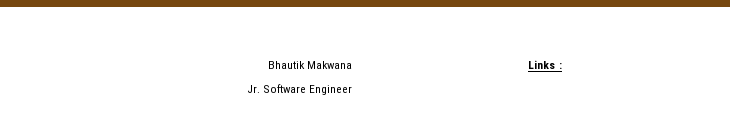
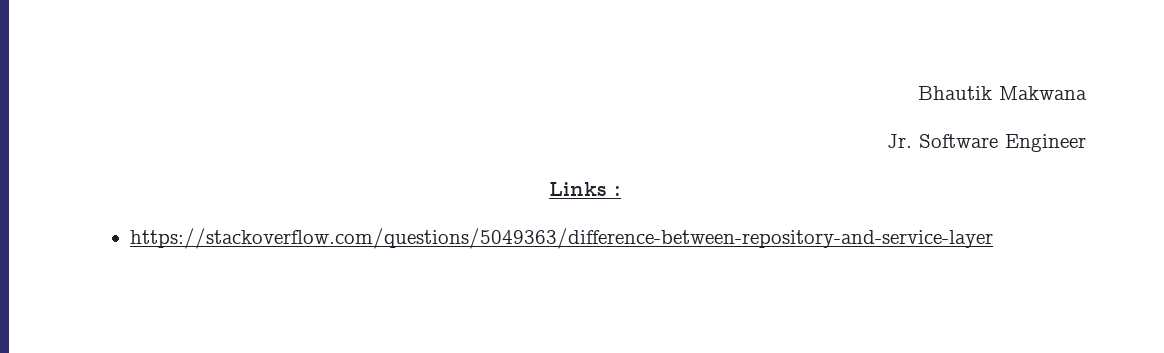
(562, 66) none -> [130,228,994,249] // https://stackoverflow.com/questions/5049363/difference-between-repository-and-service-layer

